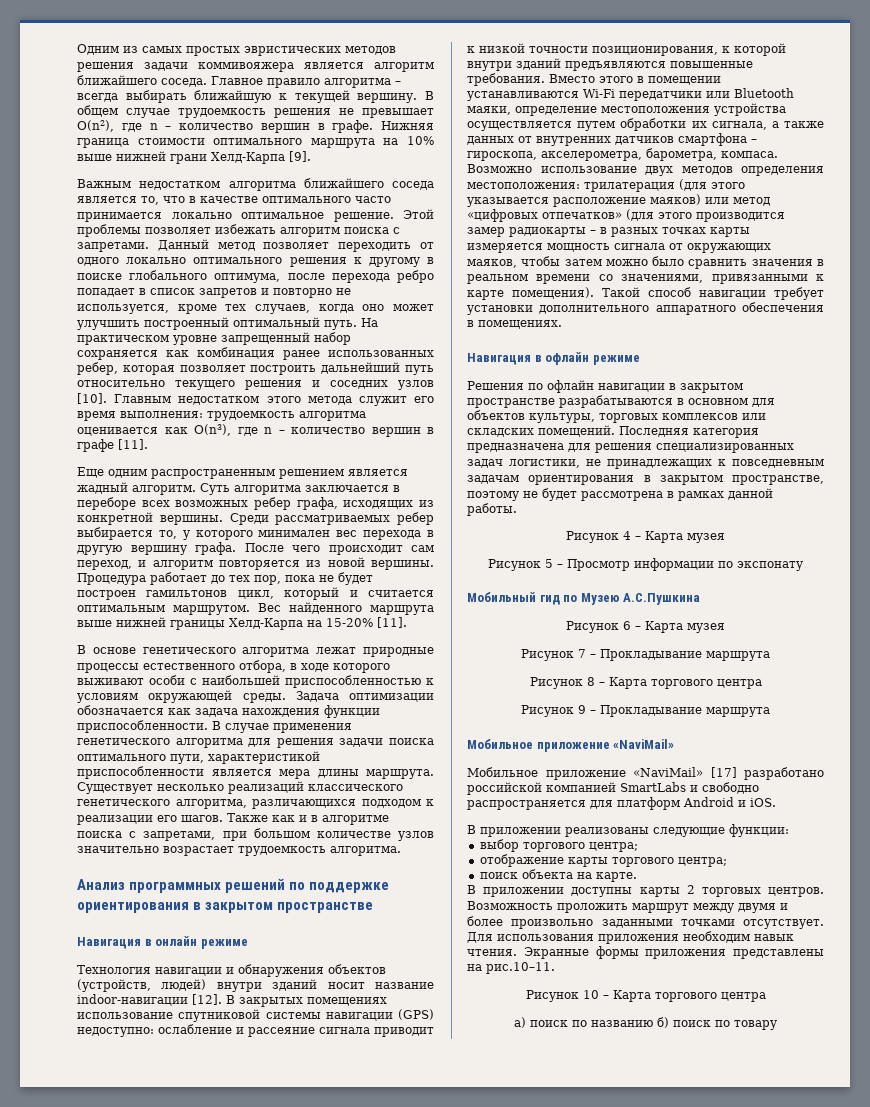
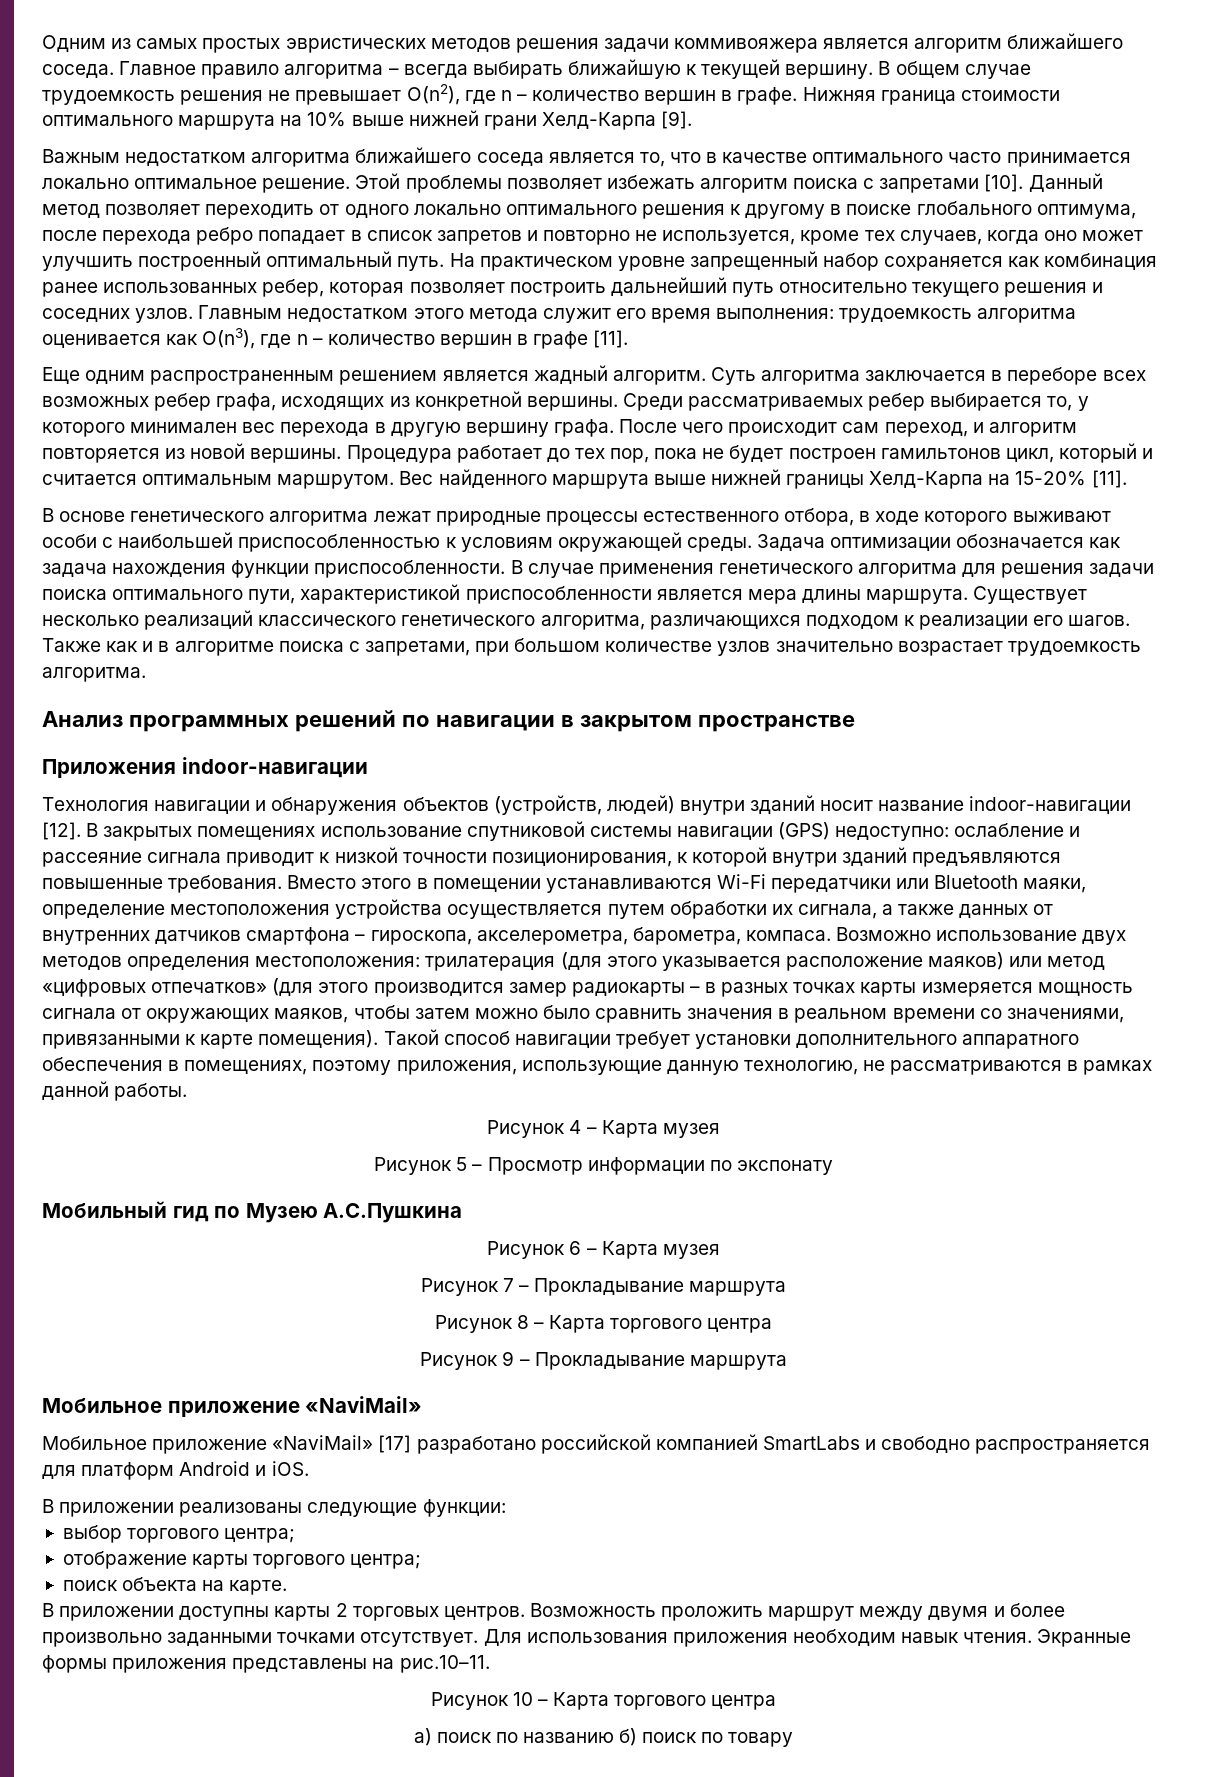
[77,242,149,252] запретами. -> [879,174,1024,193] запретами [10].
[398,380,434,390] [77,393,107,404] узлов [10]. -> [135,308,194,323] узлов.
[309,882,390,893] [77,902,189,913] поддержке ориентирования -> [435,715,555,731] навигации
[77,936,248,949] Навигация в онлайн режиме -> [42,757,368,778] Приложения indoor-навигации
[478,320,562,329] [467,352,640,365] [467,380,743,393] [467,395,775,408] [467,410,766,423] [467,425,759,438] [467,443,794,453] [467,459,824,469] [467,475,824,485] [467,488,663,501] помещениях. // Навигация в офлайн режиме // Решения по офлайн навигации в закрытом пространстве разрабатываются в основном для объектов культуры, торговых комплексов или складских помещений. Последняя категория предназначена для решения специализированных задач логистики, не принадлежащих к повседневным задачам ориентирования в закрытом пространстве, поэтому не будет рассмотрена -> [184,1060,1063,1075] помещениях, поэтому приложения, использующие данную технологию, не рассматриваются

